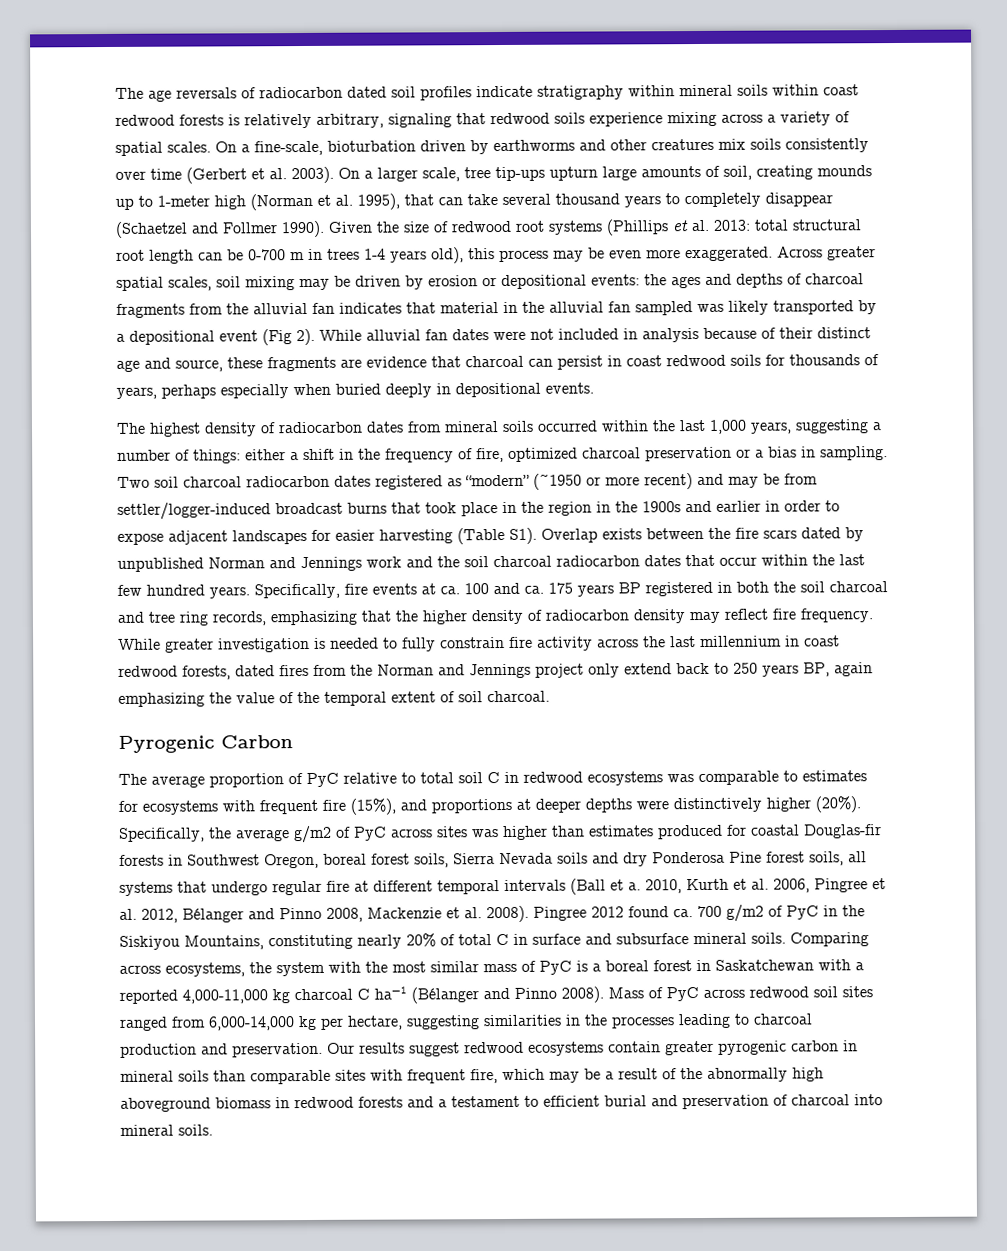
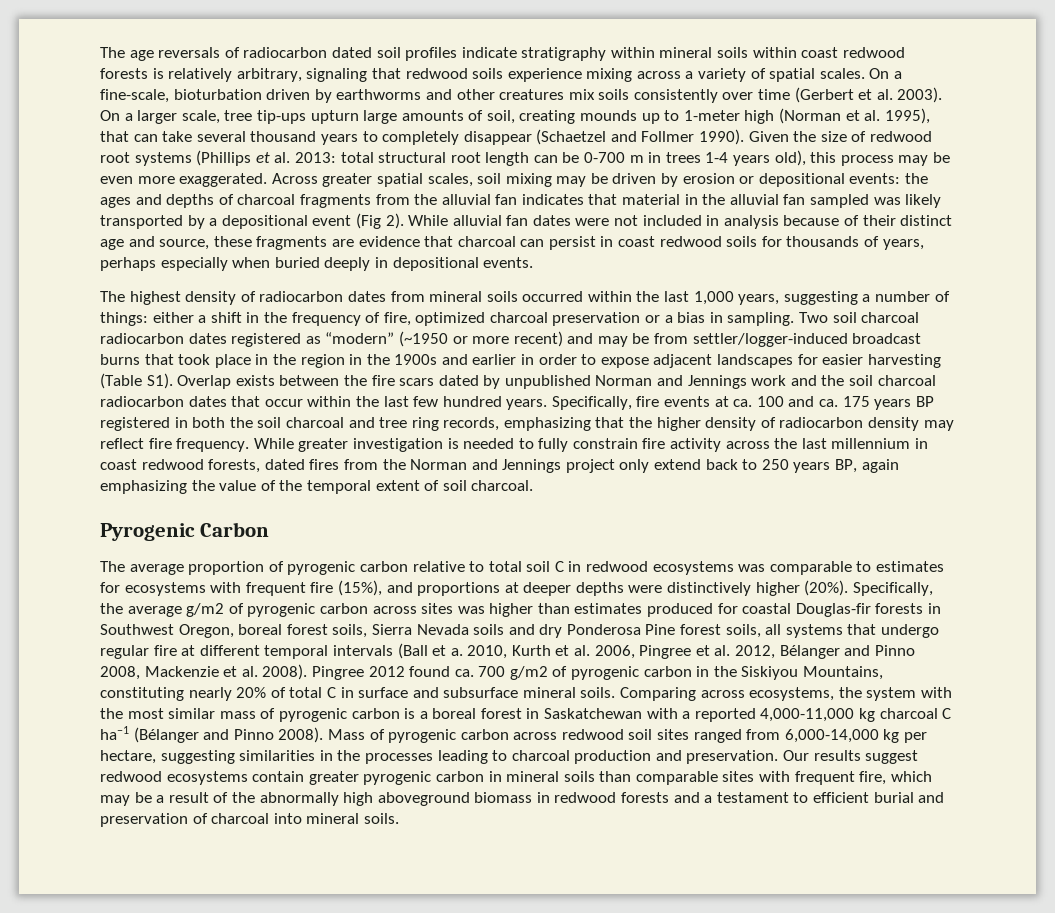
[306,772,339,787] PyC -> [287,561,408,575] pyrogenic carbon
[354,826,387,841] PyC -> [247,603,368,617] pyrogenic carbon
[786,905,819,920] PyC -> [571,666,692,680] pyrogenic carbon
[539,960,572,975] PyC -> [278,708,400,722] pyrogenic carbon
[666,987,699,1002] PyC -> [388,729,509,743] pyrogenic carbon

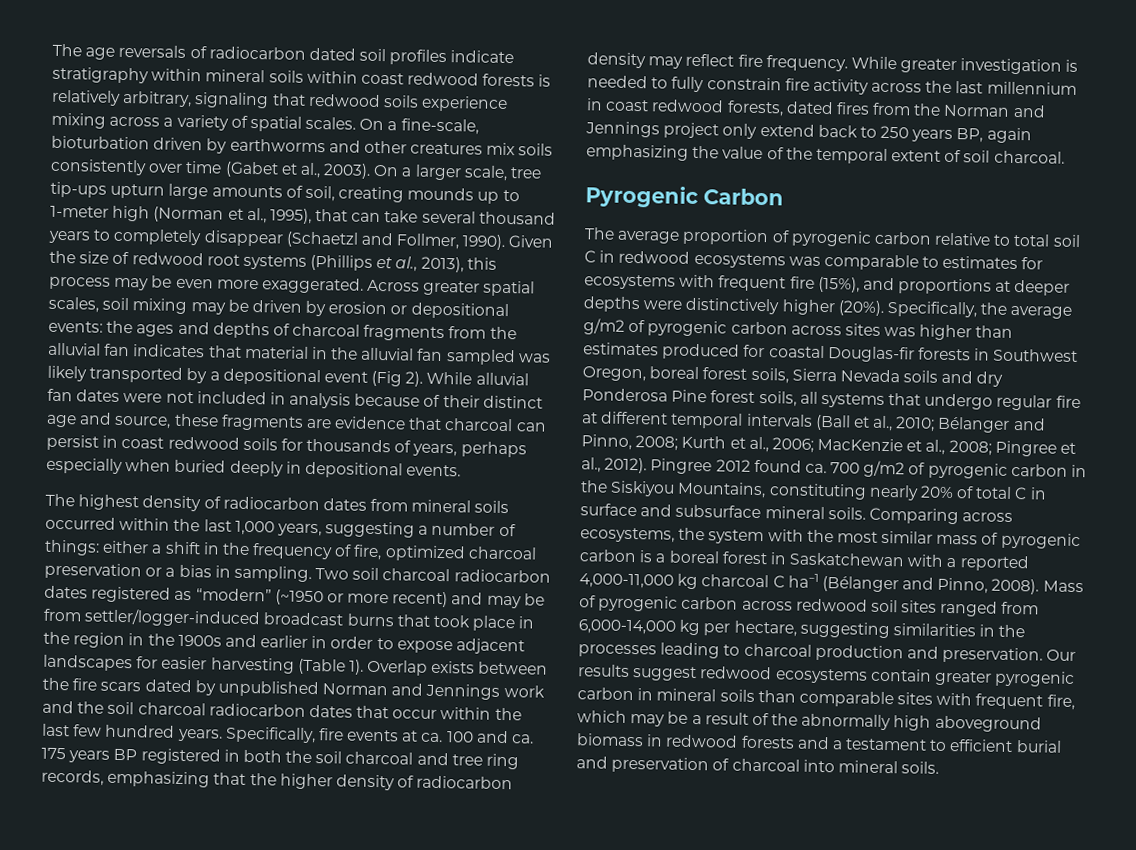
[794,87,893,103] (Gerbert et al. -> [224,161,321,179] (Gabet et al.,
[864,110,881,121] al. -> [246,207,267,224] al.,
[536,129,695,145] (Schaetzel and Follmer -> [285,231,460,250] (Schaetzl and Follmer,
[274,150,806,166] al. 2013: total structural root length can be 0-700 m in trees 1-4 years old), -> [395,256,464,273] al., 2013),
[146,373,173,389] S1). -> [348,659,364,675] 1).
[450,645,915,659] [100,664,308,680] a. 2010, Kurth et al. 2006, Pingree et al. 2012, Bélanger and Pinno 2008, Mackenzie et al. 2008). -> [872,415,1046,433] [581,434,1077,457] [581,457,648,474] al., 2010; Bélanger and Pinno, 2008; Kurth et al., 2006; MacKenzie et al., 2008; Pingree et al., 2012).
[233,729,274,740] Pinno -> [937,577,989,594] Pinno,

